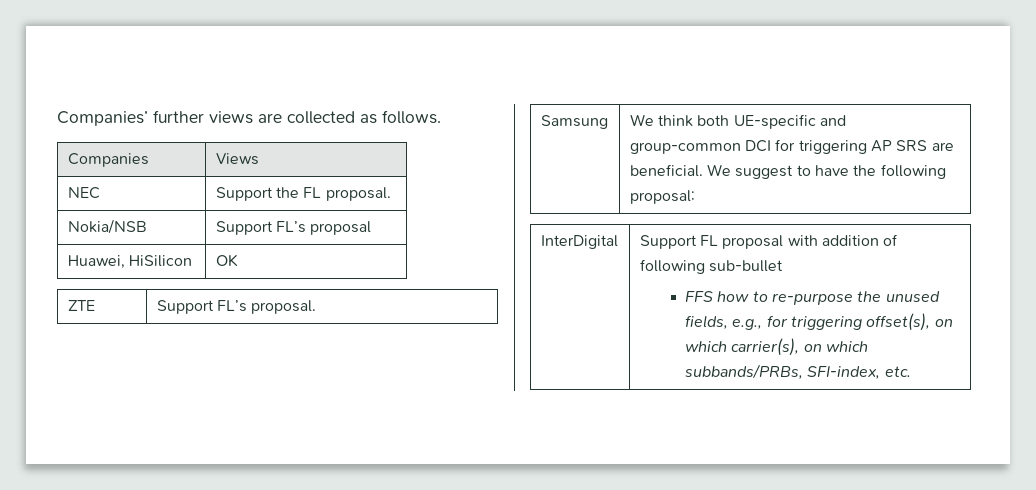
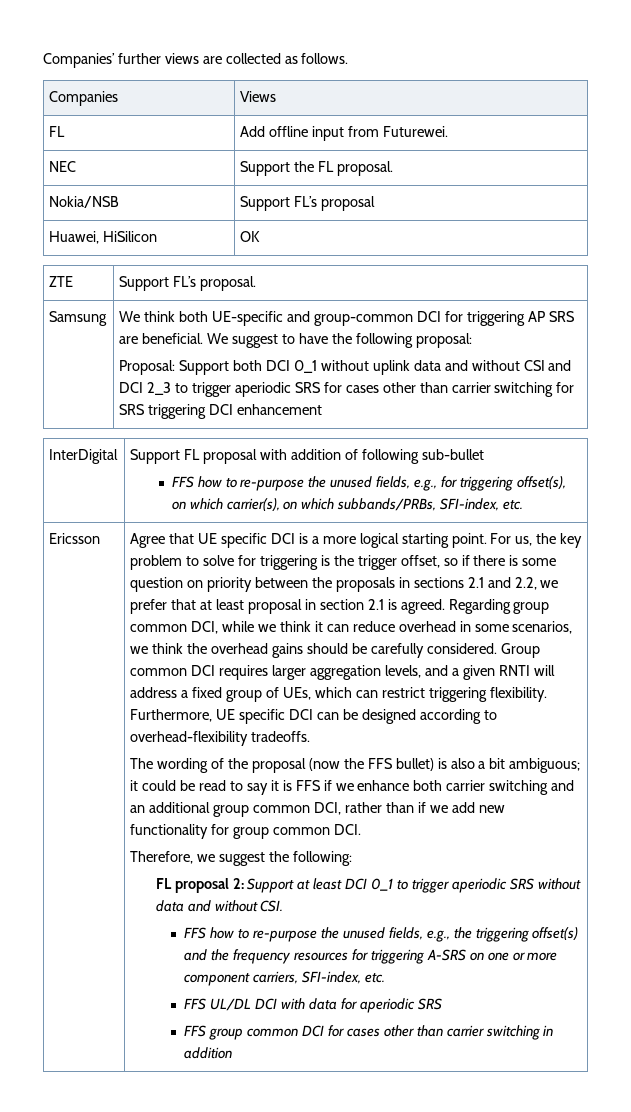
(259, 159) none -> [49,126,66,137] [240,126,449,141] // FL | Add offline input from Futurewei.
(695, 197) none -> [119,360,572,375] [119,382,575,397] [119,404,323,419] // Proposal: Support both DCI 0_1 without uplink data and without CSI and DCI 2_3 to trigger aperiodic SRS for cases other than carrier switching for SRS triggering DCI enhancement
(911, 371) none -> [49,533,101,544] [130,533,583,548] [130,555,557,570] [130,577,559,592] [130,599,550,614] [130,621,573,634] [130,643,540,658] [130,665,555,680] [130,687,547,702] [130,709,497,724] [130,731,311,746] [130,758,581,773] [130,780,575,795] [130,802,505,817] [130,824,362,839] [130,851,353,866] [155,878,581,893] [155,900,284,912] [184,927,579,942] [184,949,558,964] [184,971,386,986] [184,998,442,1013] [184,1025,554,1040] [184,1047,233,1059] // Ericsson | Agree that UE specific DCI is a more logical starting point. For us, the key problem to solve for triggering is the trigger offset, so if there is some question on priority between the proposals in sections 2.1 and 2.2, we prefer that at least proposal in section 2.1 is agreed. Regarding group common DCI, while we think it can reduce overhead in some scenarios, we think the overhead gains should be carefully considered. Group common DCI requires larger aggregation levels, and a given RNTI will address a fixed group of UEs, which can restrict triggering flexibility. Furthermore, UE specific DCI can be designed according to overhead-flexibility tradeoffs. // The wording of the proposal (now the FFS bullet) is also a bit ambiguous; it could be read to say it is FFS if we enhance both carrier switching and an additional group common DCI, rather than if we add new functionality for group common DCI. // Therefore, we suggest the following: // FL proposal 2: Support at least DCI 0_1 to trigger aperiodic SRS without data and without CSI. // FFS how to re-purpose the unused fields, e.g., the triggering offset(s) and the frequency resources for triggering A-SRS on one or more component carriers, SFI-index, etc. // FFS UL/DL DCI with data for aperiodic SRS // FFS group common DCI for cases other than carrier switching in addition

